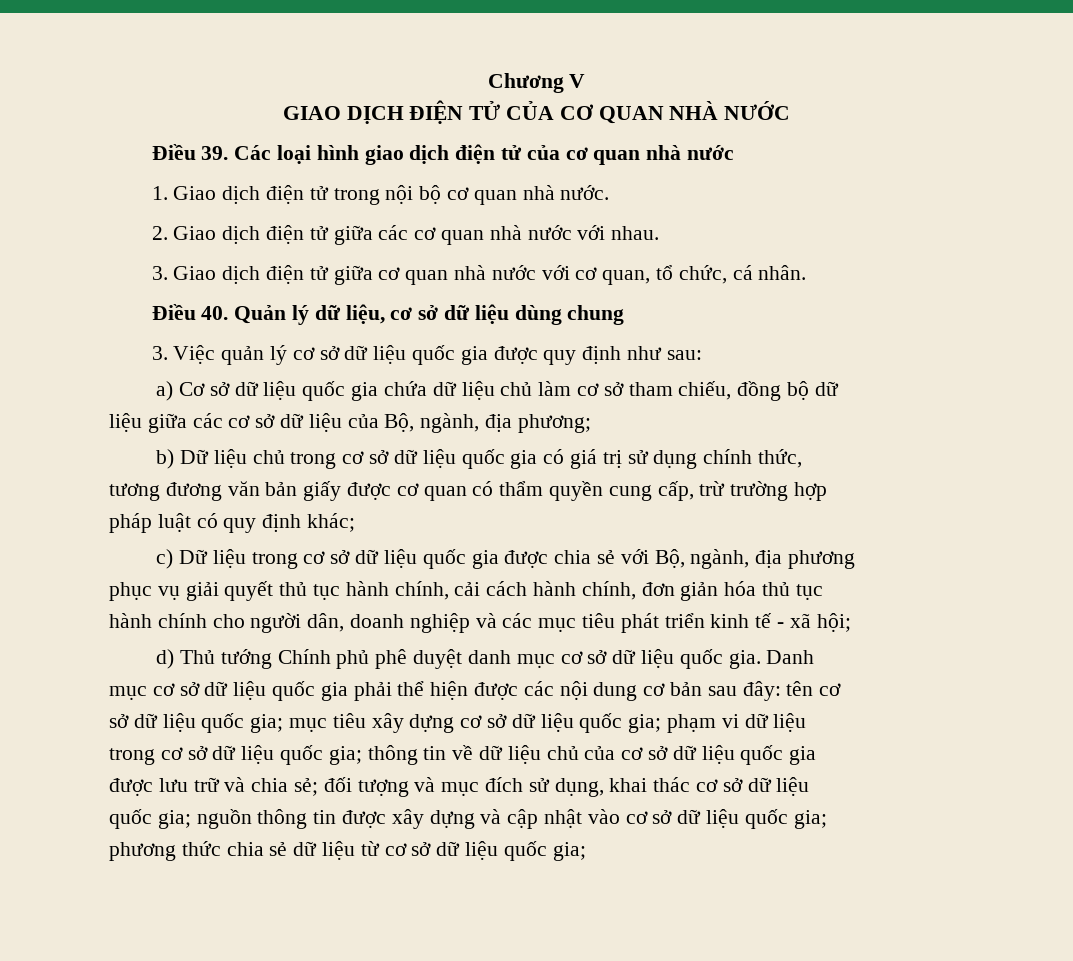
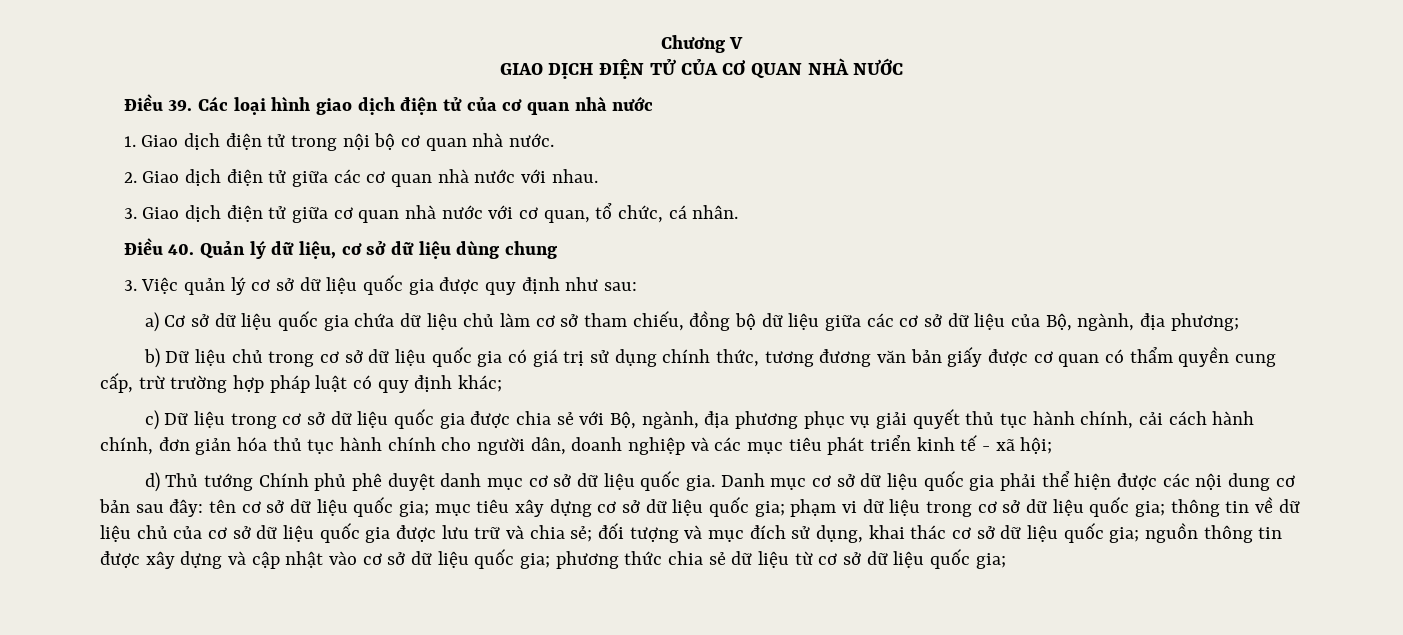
(839, 388) // -> (783, 320) none
(802, 458) // -> (759, 358) none
(828, 491) // -> (265, 384) none
(855, 559) // -> (798, 420) none
(823, 592) // -> (335, 446) none
(815, 657) // -> (765, 480) none
(842, 689) // -> (261, 507) none
(807, 722) // -> (921, 507) none
(817, 755) // -> (391, 535) none
(810, 786) // -> (1059, 533) none
(827, 819) // -> (551, 561) none

